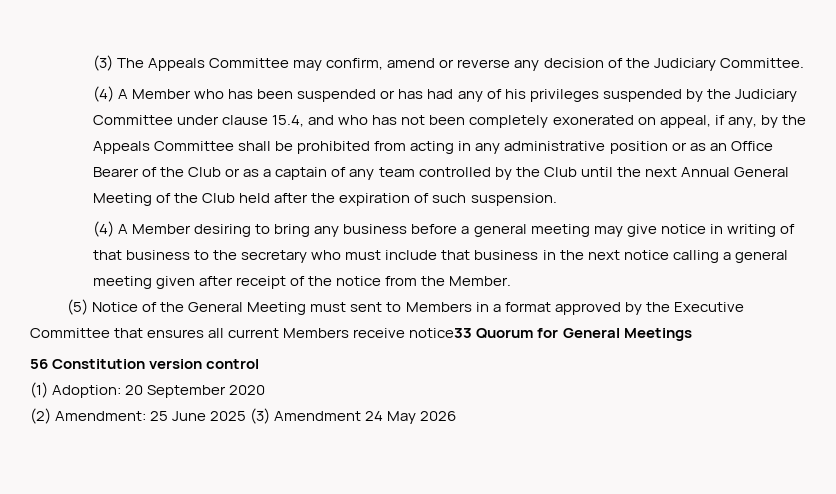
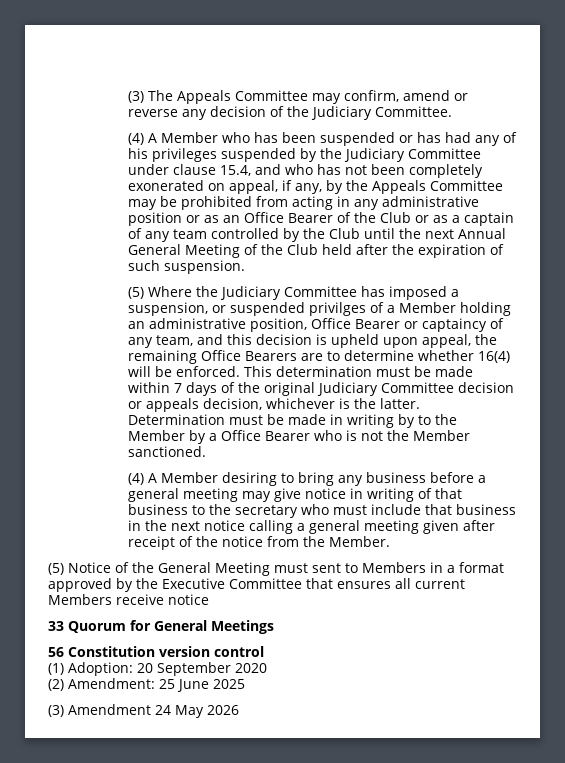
[238,141,272,151] shall -> [127,199,157,210] may
(557, 199) none -> [127,286,459,300] [127,302,511,316] [127,318,504,332] [127,334,497,348] [127,350,510,364] [127,366,473,377] [127,382,514,396] [127,398,420,412] [127,414,457,428] [127,430,470,444] [127,446,206,457] // (5) Where the Judiciary Committee has imposed a suspension, or suspended privilges of a Member holding an administrative position, Office Bearer or captaincy of any team, and this decision is upheld upon appeal, the remaining Office Bearers are to determine whether 16(4) will be enforced. This determination must be made within 7 days of the original Judiciary Committee decision or appeals decision, whichever is the latter. Determination must be made in writing by to the Member by a Office Bearer who is not the Member sanctioned.
[409,328,473,338] notice33 -> [168,594,209,605] [48,621,64,631] notice // 33
(247, 416) none -> (245, 684) //

